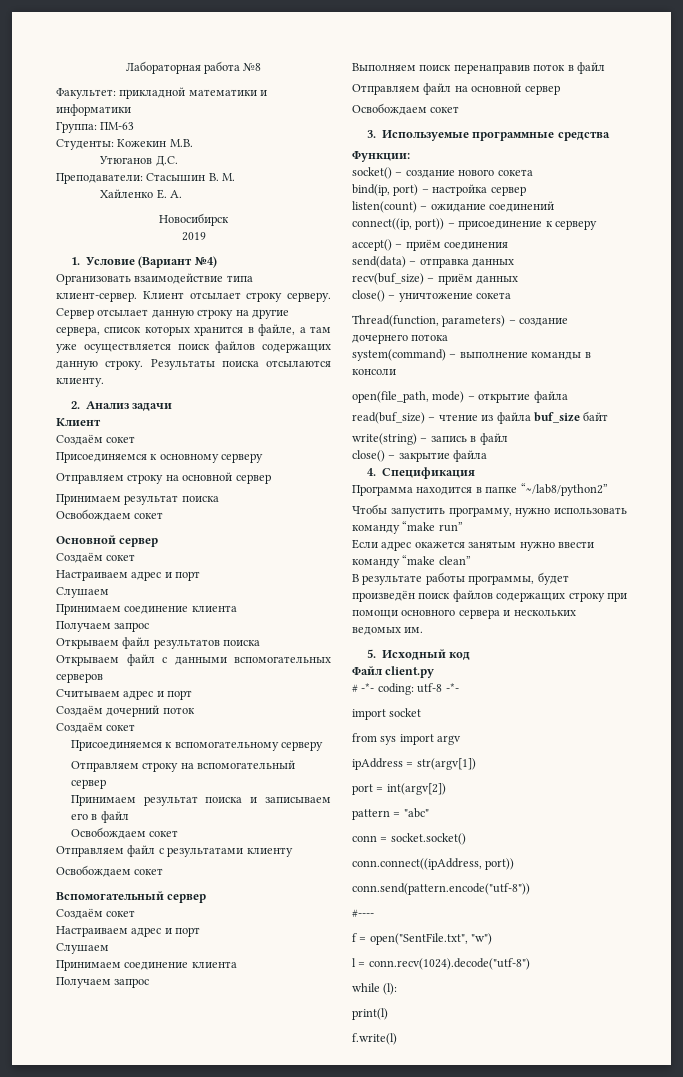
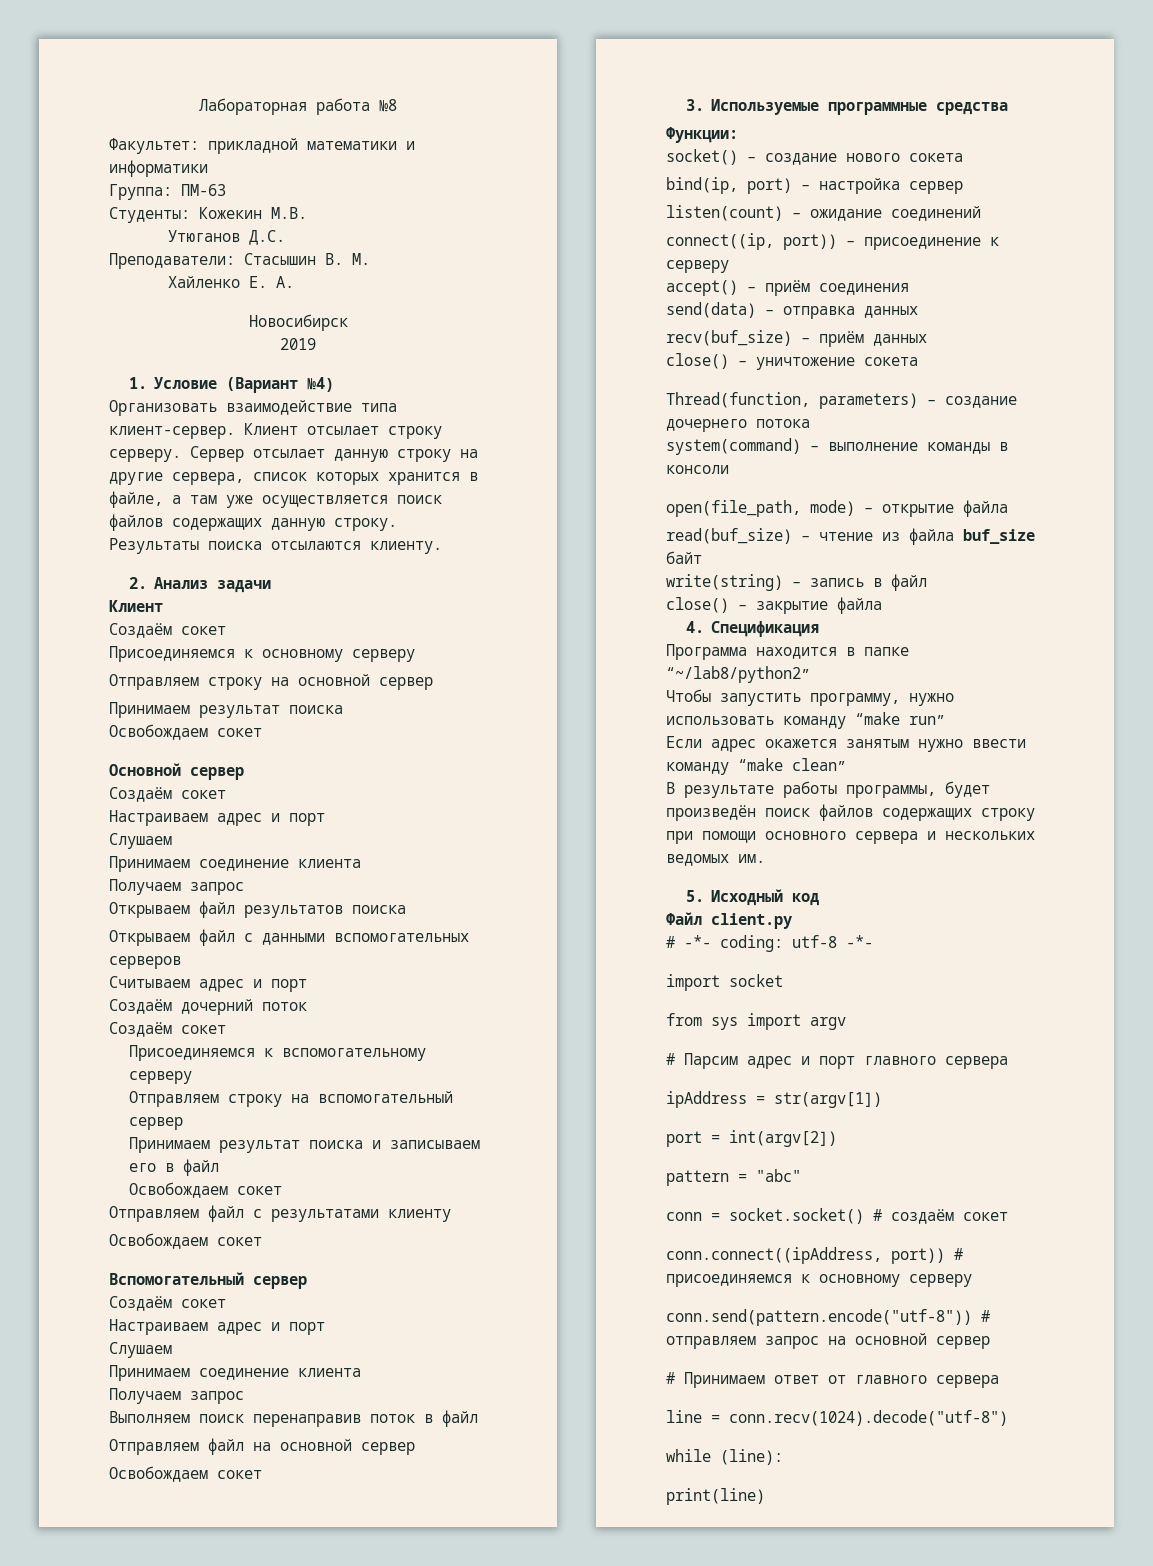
(462, 740) none -> [666,1053,1008,1069] // # Парсим адрес и порт главного сервера
(466, 839) none -> [873,1209,1008,1224] # создаём сокет
[352,883,530,895] [352,909,374,917] [352,933,493,945] [352,958,356,967] // conn.send(pattern.encode("utf-8")) // #---- // f = open("SentFile.txt", "w") // l -> [954,1248,963,1260] [666,1274,972,1287] [666,1309,990,1326] [666,1333,990,1349] [666,1372,999,1388] [666,1410,702,1423] # присоединяемся к основному серверу // conn.send(pattern.encode("utf-8")) # отправляем запрос на основной сервер // # Принимаем ответ от главного сервера // line
[383,983,398,995] [352,1008,388,1020] [352,1033,397,1045] (l): // print(l) // f.write(l) -> [720,1449,783,1465] [666,1488,765,1505] (line): // print(line)

